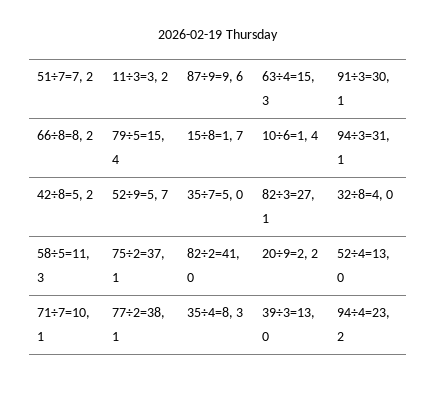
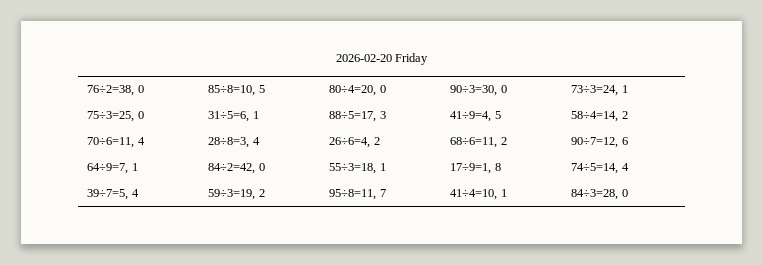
[158,29,278,41] [36,72,94,83] [111,72,169,83] [186,71,233,83] 2026-02-19 Thursday // 51÷7=7, 2 | 11÷3=3, 2 | 87÷9=9, -> [335,53,429,65] [87,85,144,96] [208,85,265,96] [329,85,386,96] [450,85,507,96] [571,85,628,96] [87,111,144,122] [208,111,259,122] [329,111,386,122] [450,111,501,122] [571,111,628,122] [87,137,145,148] [208,137,260,148] [329,137,380,148] [450,137,507,148] [571,137,619,148] 2026-02-20 Friday // 76÷2=38, 0 | 85÷8=10, 5 | 80÷4=20, 0 | 90÷3=30, 0 | 73÷3=24, 1 // 75÷3=25, 0 | 31÷5=6, 1 | 88÷5=17, 3 | 41÷9=4, 5 | 58÷4=14, 2 // 70÷6=11, 4 | 28÷8=3, 4 | 26÷6=4, 2 | 68÷6=11, 2 | 90÷7=12,
[261,71,315,83] [261,96,269,105] [336,72,390,83] [336,96,344,105] [36,130,94,142] [111,131,165,142] [111,155,119,164] [186,130,244,142] [261,130,319,142] [336,131,390,142] [336,155,344,164] [36,189,94,201] [111,190,169,201] [186,190,244,201] [261,189,315,201] [261,214,269,223] [336,189,394,201] [36,248,90,260] [36,273,44,282] [111,249,165,260] [111,273,119,282] [186,248,240,260] [186,273,194,282] [261,249,319,260] [336,249,390,260] [336,273,344,282] [36,308,90,319] [36,332,44,341] [111,307,165,319] [111,332,119,341] [186,307,244,319] [261,308,315,319] [261,332,269,341] [336,308,390,319] [336,332,344,341] | 63÷4=15, 3 | 91÷3=30, 1 // 66÷8=8, 2 | 79÷5=15, 4 | 15÷8=1, 7 | 10÷6=1, 4 | 94÷3=31, 1 // 42÷8=5, 2 | 52÷9=5, 7 | 35÷7=5, 0 | 82÷3=27, 1 | 32÷8=4, 0 // 58÷5=11, 3 | 75÷2=37, 1 | 82÷2=41, 0 | 20÷9=2, 2 | 52÷4=13, 0 // 71÷7=10, 1 | 77÷2=38, 1 | 35÷4=8, 3 | 39÷3=13, 0 | 94÷4=23, 2 -> [87,163,138,174] [208,163,265,174] [329,163,386,174] [450,163,501,174] [571,163,629,174] [87,189,139,200] [208,189,265,200] [329,189,386,200] [450,189,507,200] [571,189,628,200] // 64÷9=7, 1 | 84÷2=42, 0 | 55÷3=18, 1 | 17÷9=1, 8 | 74÷5=14, 4 // 39÷7=5, 4 | 59÷3=19, 2 | 95÷8=11, 7 | 41÷4=10, 1 | 84÷3=28, 0

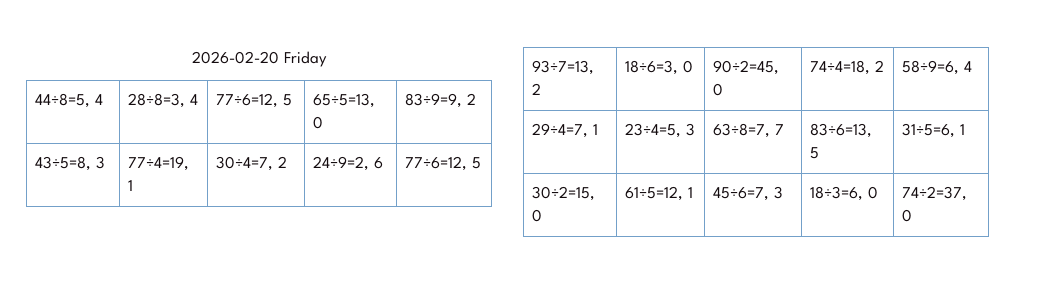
[87,85,144,96] [208,85,265,96] [329,85,386,96] [450,85,507,96] [571,85,628,96] [87,111,144,122] [208,111,259,122] [329,111,386,122] [450,111,501,122] [571,111,628,122] [87,137,145,148] [208,137,260,148] [329,137,380,148] [450,137,507,148] [571,137,628,148] [87,163,138,174] [208,163,265,174] [329,163,386,174] [450,163,501,174] [571,163,629,174] [87,189,139,200] [208,189,265,200] [329,189,386,200] [450,189,507,200] [571,189,619,200] 76÷2=38, 0 | 85÷8=10, 5 | 80÷4=20, 0 | 90÷3=30, 0 | 73÷3=24, 1 // 75÷3=25, 0 | 31÷5=6, 1 | 88÷5=17, 3 | 41÷9=4, 5 | 58÷4=14, 2 // 70÷6=11, 4 | 28÷8=3, 4 | 26÷6=4, 2 | 68÷6=11, 2 | 90÷7=12, 6 // 64÷9=7, 1 | 84÷2=42, 0 | 55÷3=18, 1 | 17÷9=1, 8 | 74÷5=14, 4 // 39÷7=5, 4 | 59÷3=19, 2 | 95÷8=11, 7 | 41÷4=10, 1 | 84÷3=28, -> [35,93,103,108] [128,93,198,108] [216,93,292,108] [313,93,376,108] [313,116,324,129] [405,93,476,108] [35,156,105,171] [128,156,190,171] [128,180,134,191] [216,156,287,171] [313,156,383,171] [405,156,481,171] [532,60,595,75] [532,83,542,95] [625,60,693,75] [713,60,780,75] [713,83,724,96] [810,60,884,75] [902,60,972,75] [532,123,598,138] [625,123,695,138] [713,123,784,138] [810,123,873,138] [810,147,820,159] [902,123,965,138] [532,186,596,201] [532,209,543,222] [625,186,693,201] [713,186,783,201] [810,186,878,201] [902,186,968,201] 44÷8=5, 4 | 28÷8=3, 4 | 77÷6=12, 5 | 65÷5=13, 0 | 83÷9=9, 2 // 43÷5=8, 3 | 77÷4=19, 1 | 30÷4=7, 2 | 24÷9=2, 6 | 77÷6=12, 5 // 93÷7=13, 2 | 18÷6=3, 0 | 90÷2=45, 0 | 74÷4=18, 2 | 58÷9=6, 4 // 29÷4=7, 1 | 23÷4=5, 3 | 63÷8=7, 7 | 83÷6=13, 5 | 31÷5=6, 1 // 30÷2=15, 0 | 61÷5=12, 1 | 45÷6=7, 3 | 18÷3=6, 0 | 74÷2=37,

